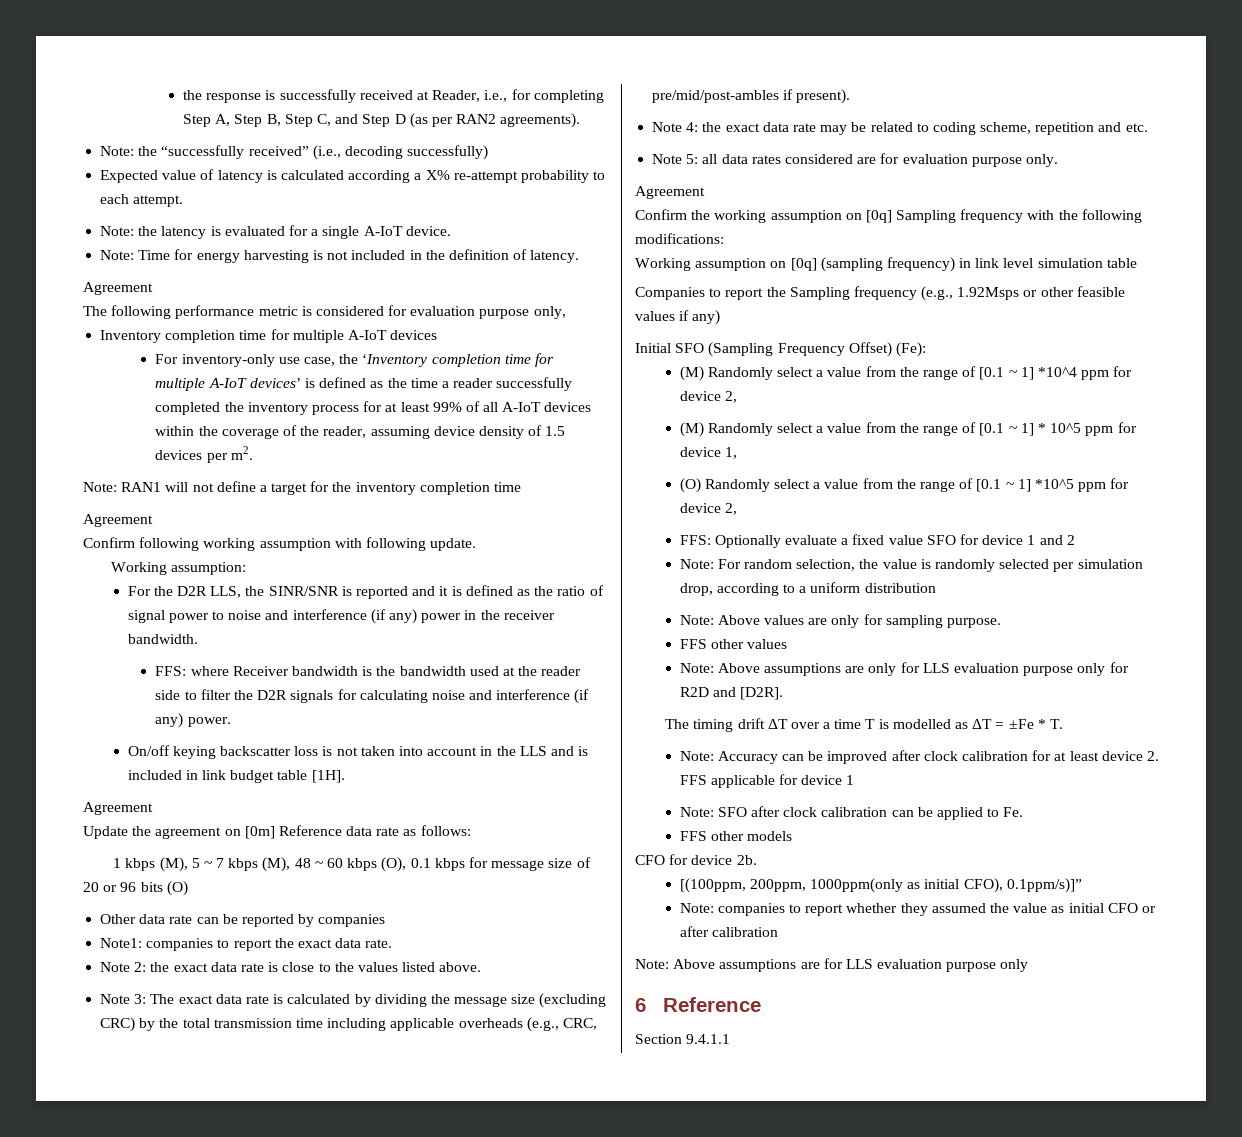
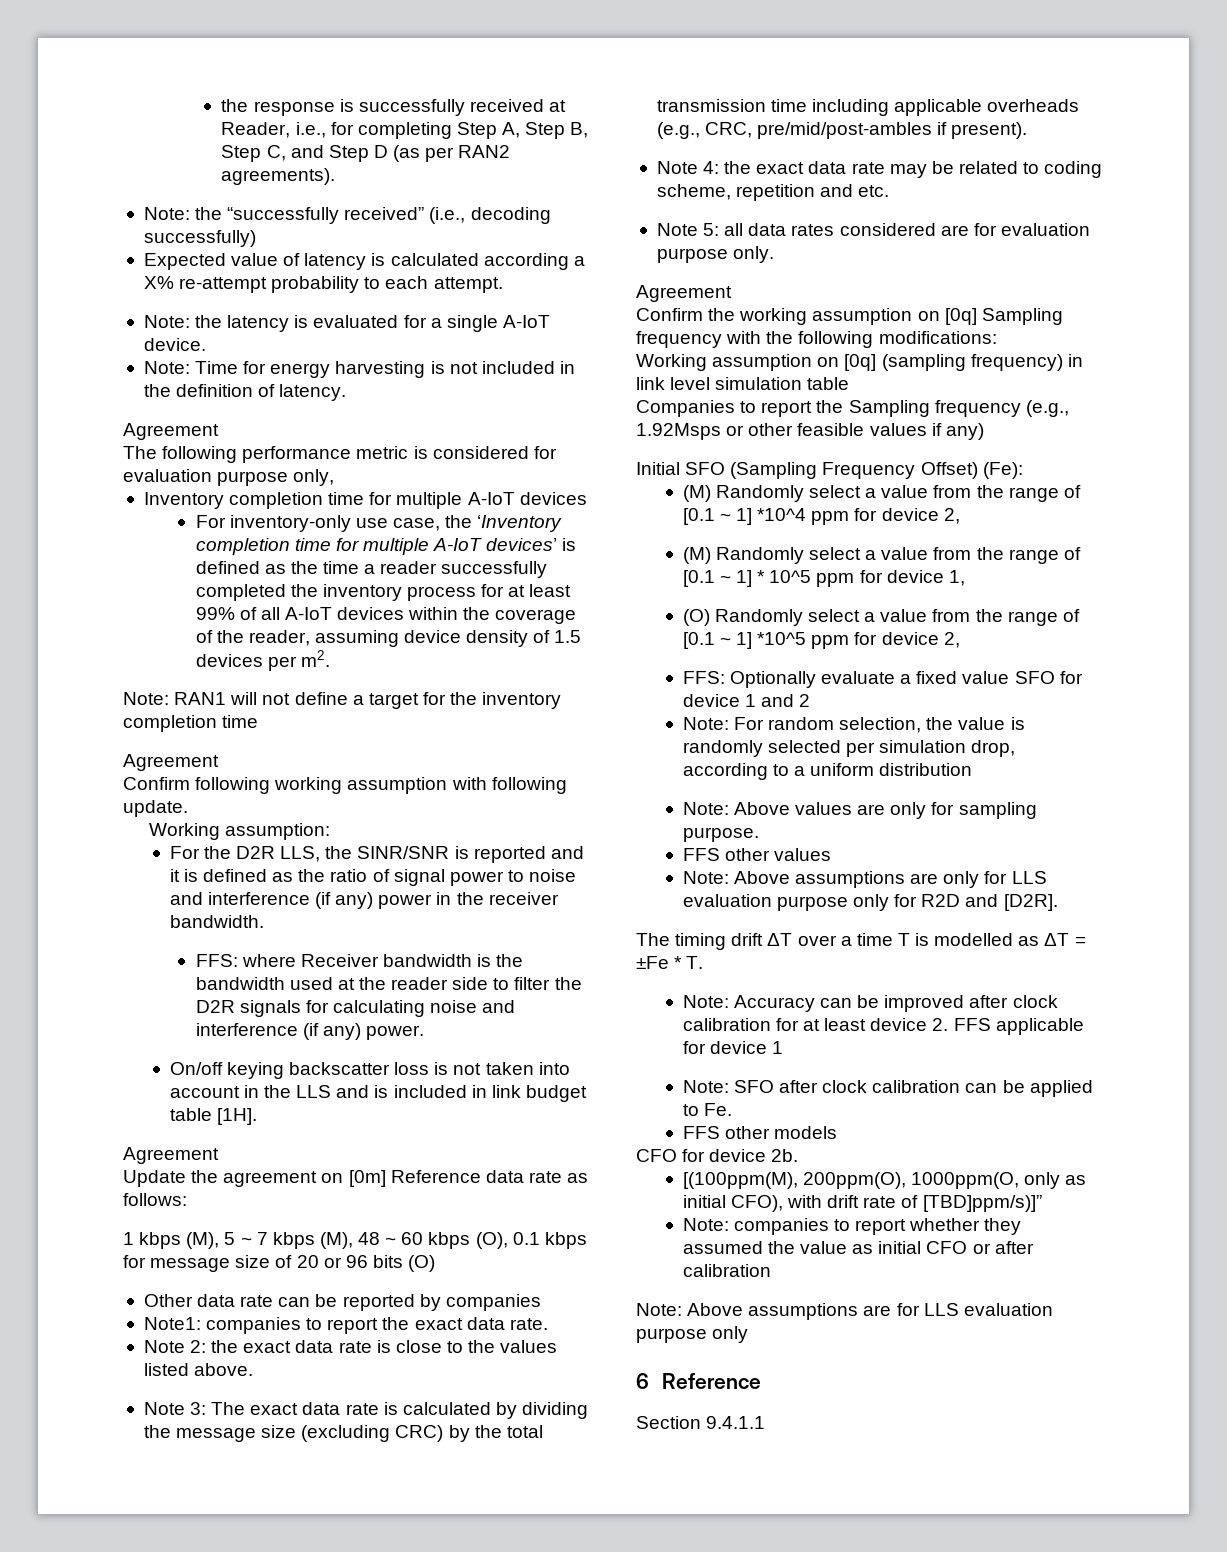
[679,878,1082,893] [(100ppm, 200ppm, 1000ppm(only as initial CFO), 0.1ppm/s)]” -> [682,1172,1087,1189] [682,1195,1042,1212] [(100ppm(M), 200ppm(O), 1000ppm(O, only as initial CFO), with drift rate of [TBD]ppm/s)]”

